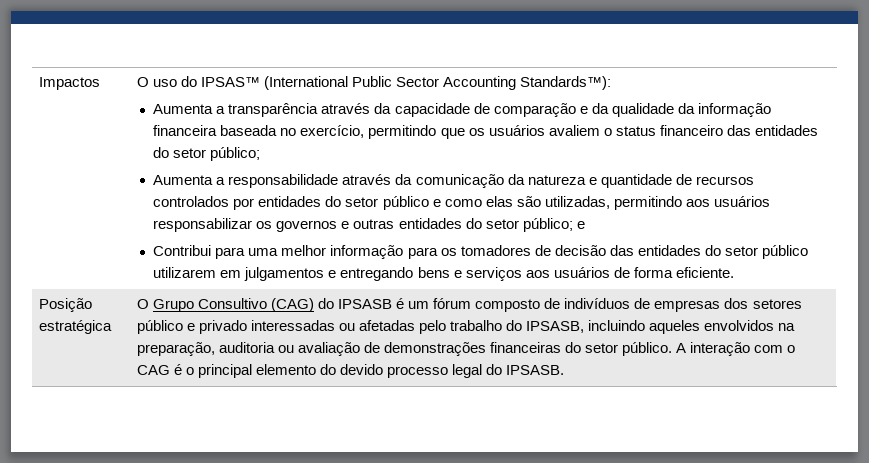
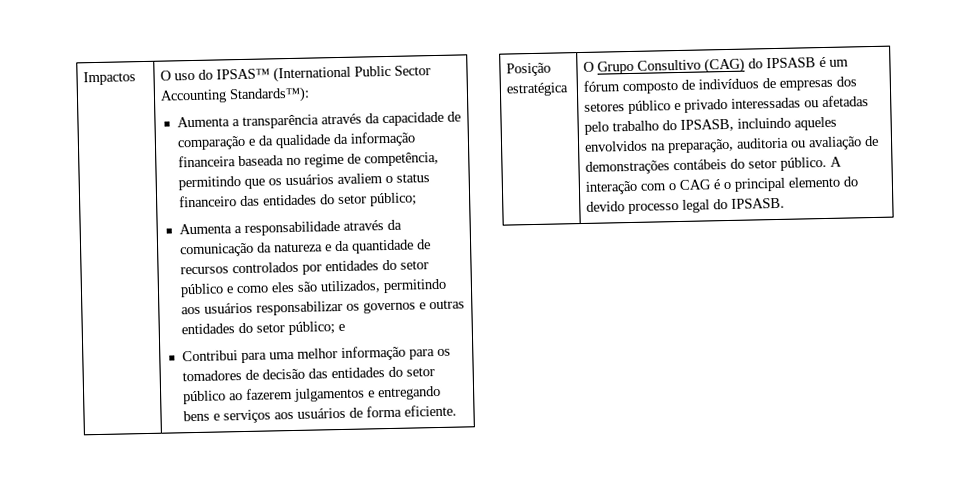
[300,125,365,138] exercício, -> [304,151,440,168] regime de competência,
(597, 181) none -> [334,240,351,252] da
[485,196,610,209] elas são utilizadas, -> [271,280,382,294] eles são utilizados,
[153,267,242,278] utilizarem em -> [229,387,294,401] ao fazerem
[490,342,562,353] financeiras -> [673,159,728,171] contábeis

